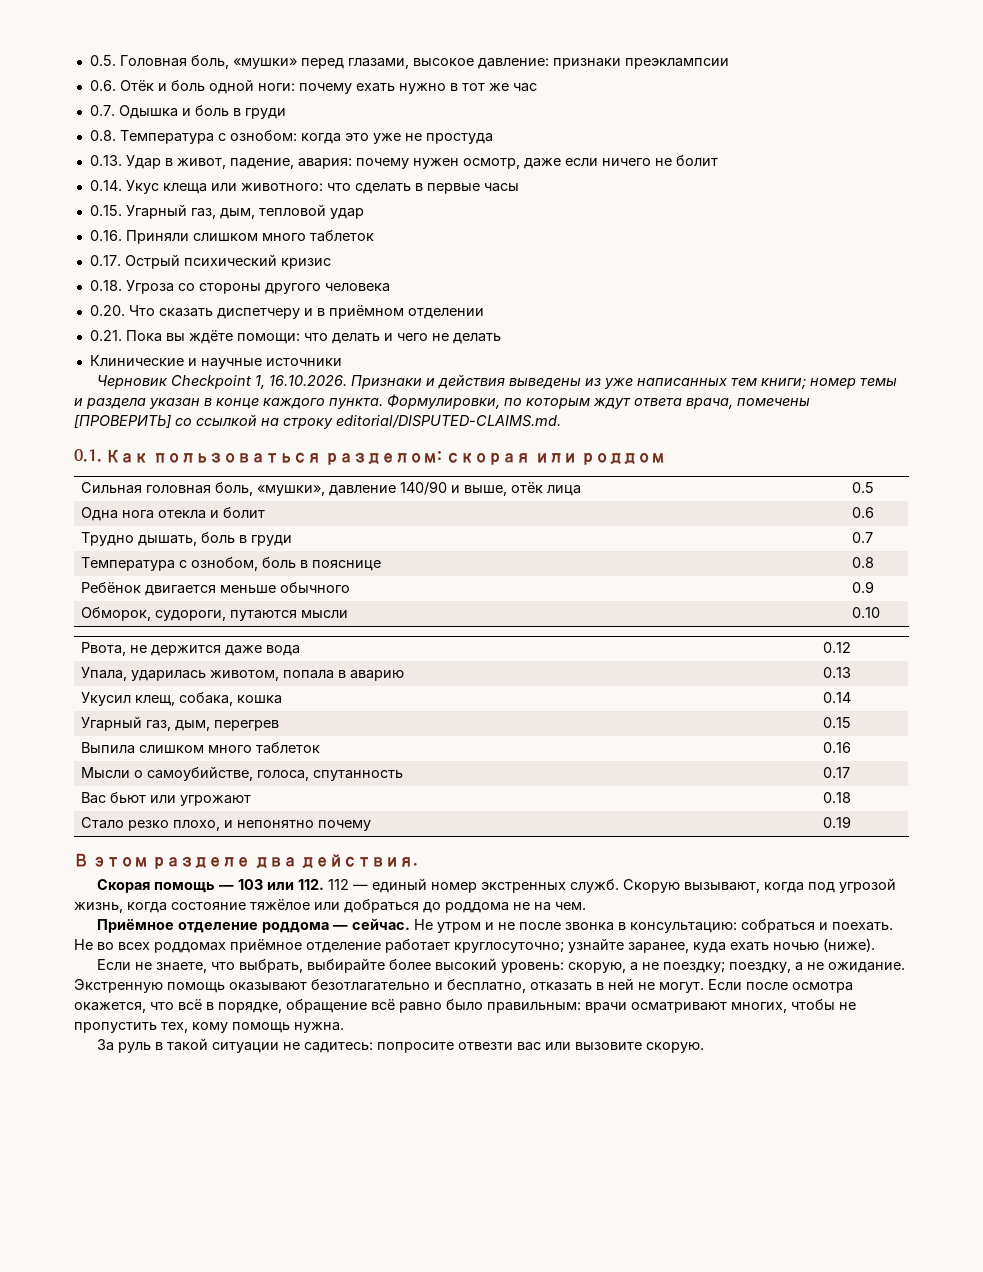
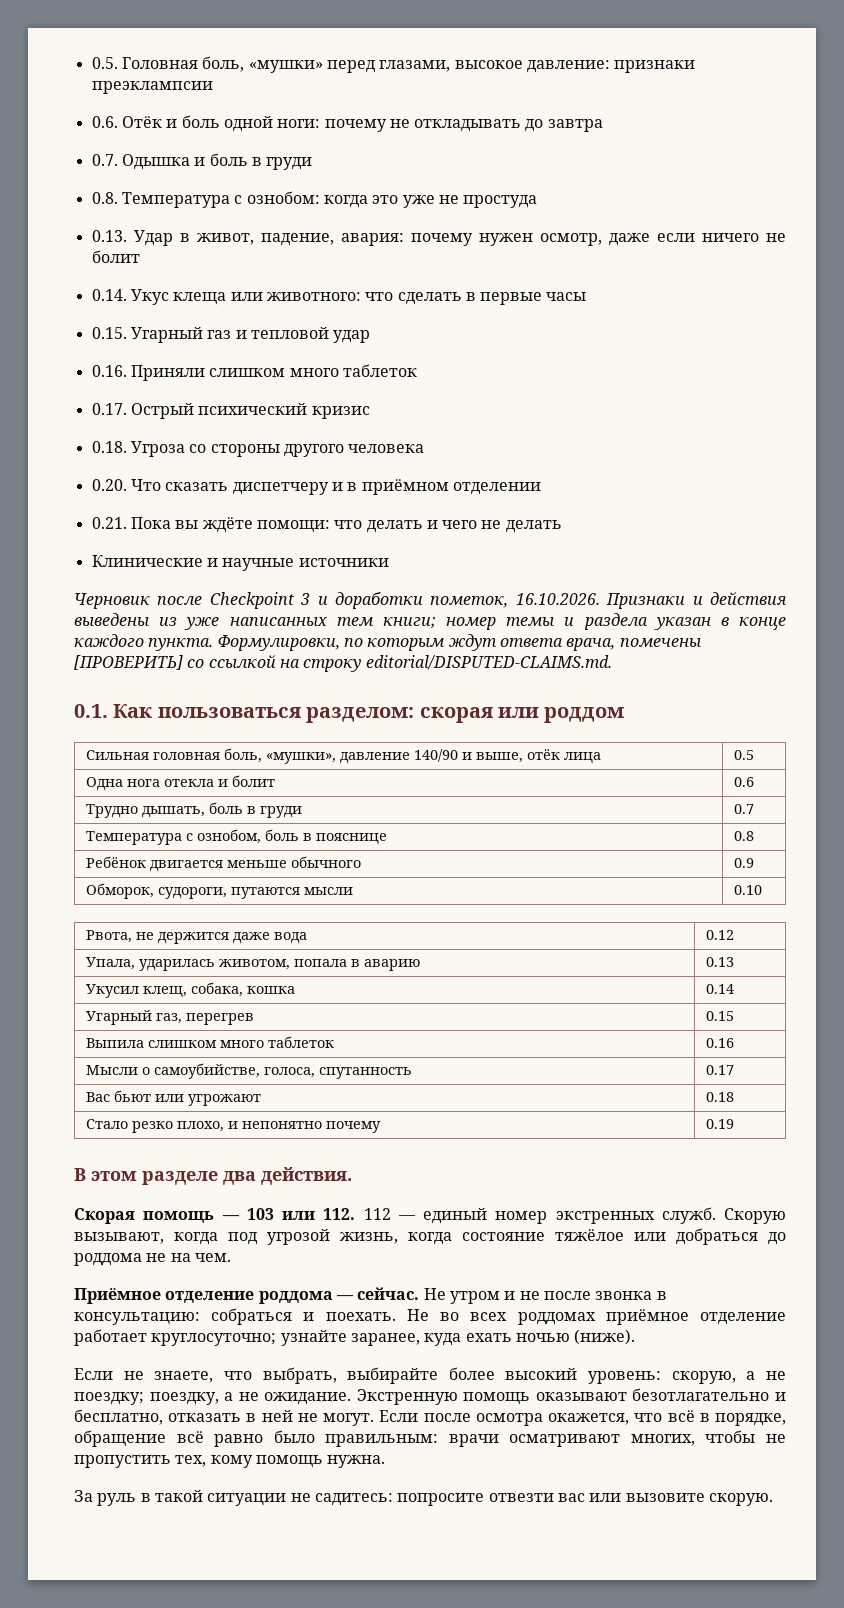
[355,83,537,94] ехать нужно в тот же час -> [389,119,603,132] не откладывать до завтра
[190,208,255,219] газ, дым, -> [207,330,247,339] газ и
[170,375,265,389] Checkpoint 1, -> [157,592,509,609] после Checkpoint 3 и доработки пометок,
[174,720,210,731] дым, -> (182, 1018) none

